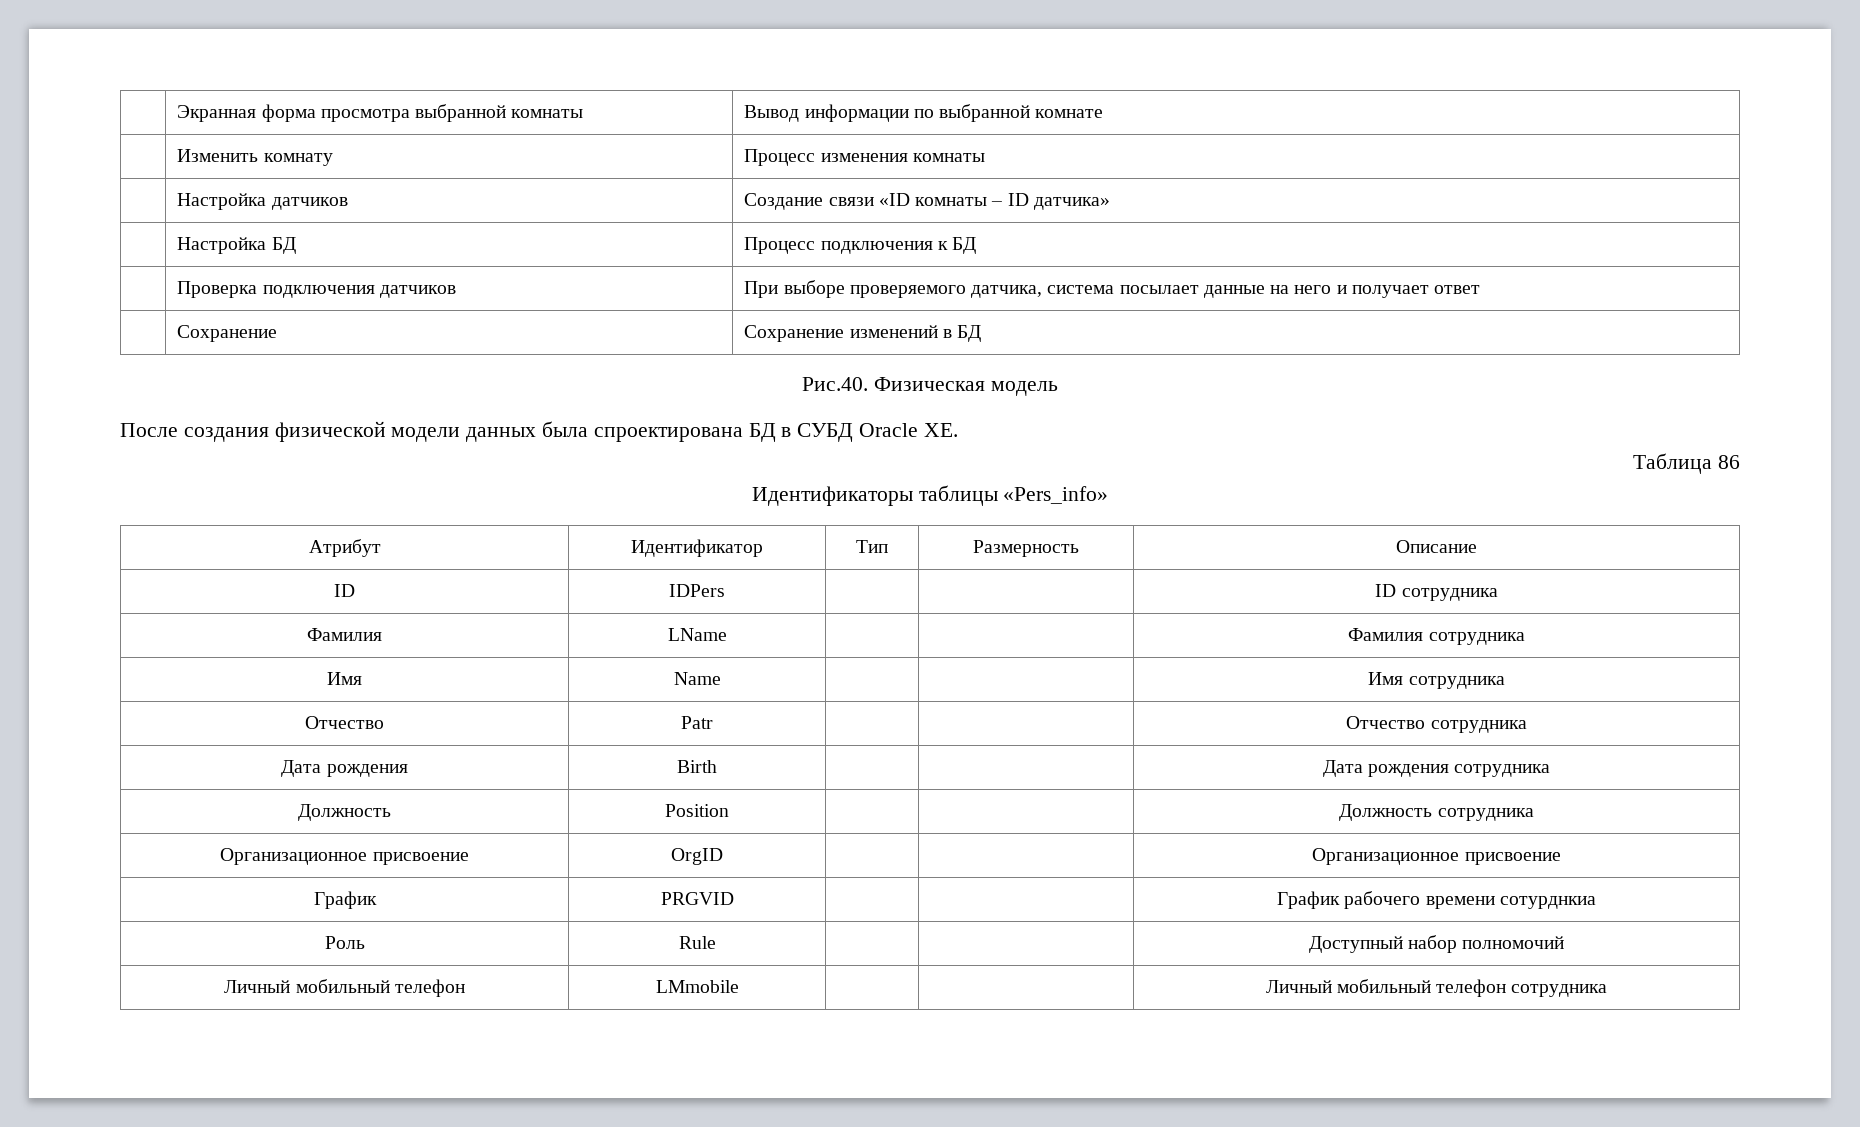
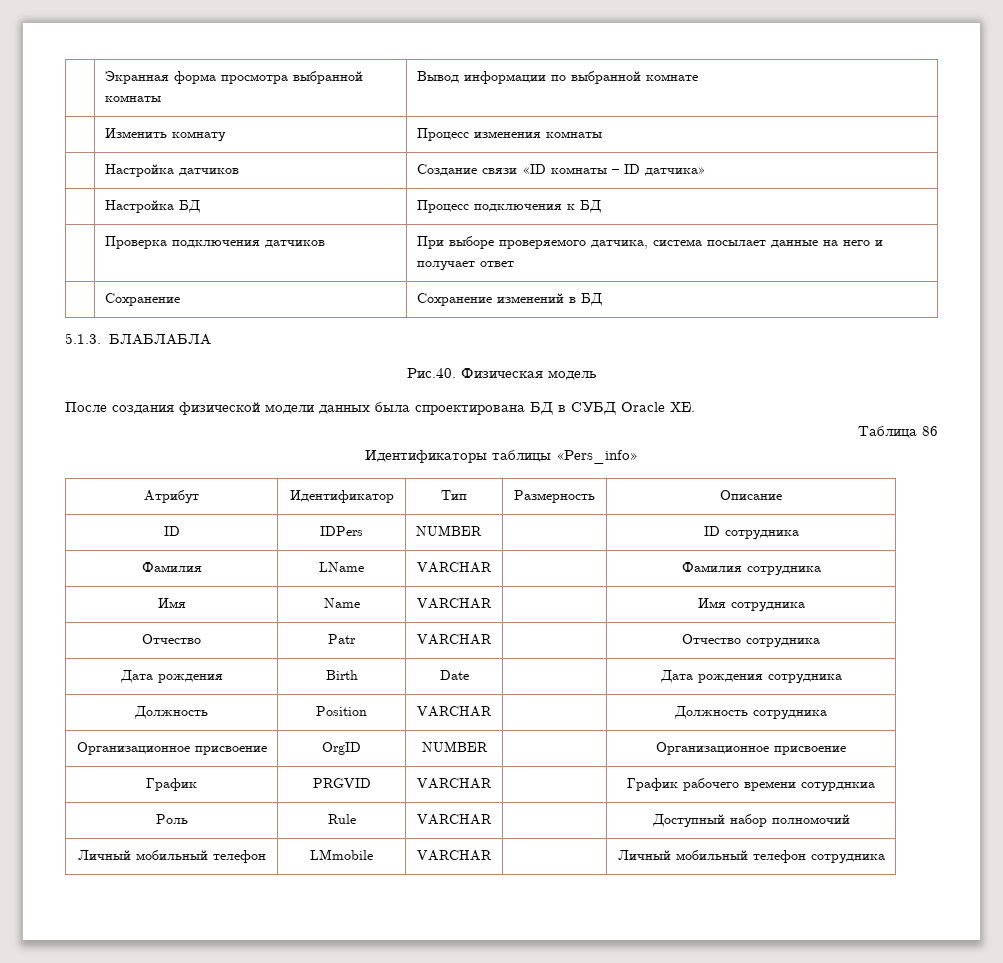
(982, 333) none -> [65,333,211,345] // 5.1.3. БЛАБЛАБЛА
(725, 590) none -> [416,525,483,536] NUMBER
(727, 634) none -> [417,562,492,573] VARCHAR
(721, 678) none -> [417,598,492,609] VARCHAR
(713, 722) none -> [417,634,492,645] VARCHAR
(717, 766) none -> [439,670,469,680] Date
(729, 810) none -> [417,706,492,717] VARCHAR
(723, 856) none -> [421,741,488,752] NUMBER
(734, 898) none -> [417,778,492,789] VARCHAR
(716, 942) none -> [417,814,492,825] VARCHAR
(739, 986) none -> [417,850,492,861] VARCHAR

